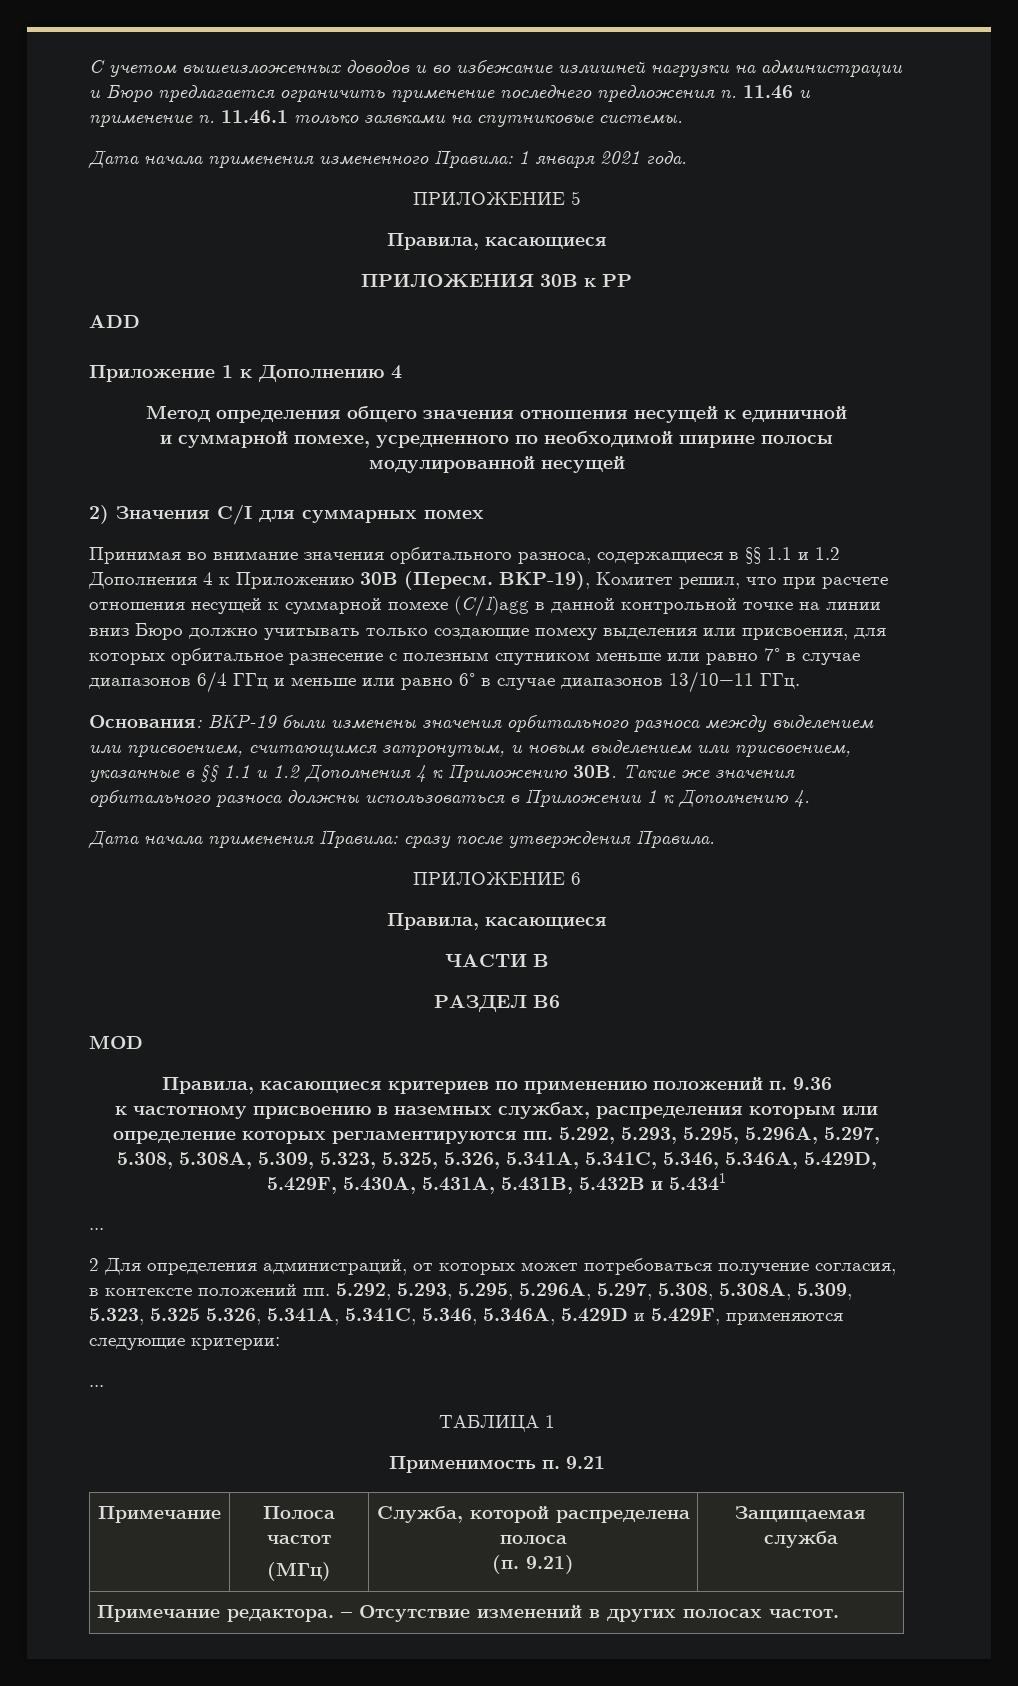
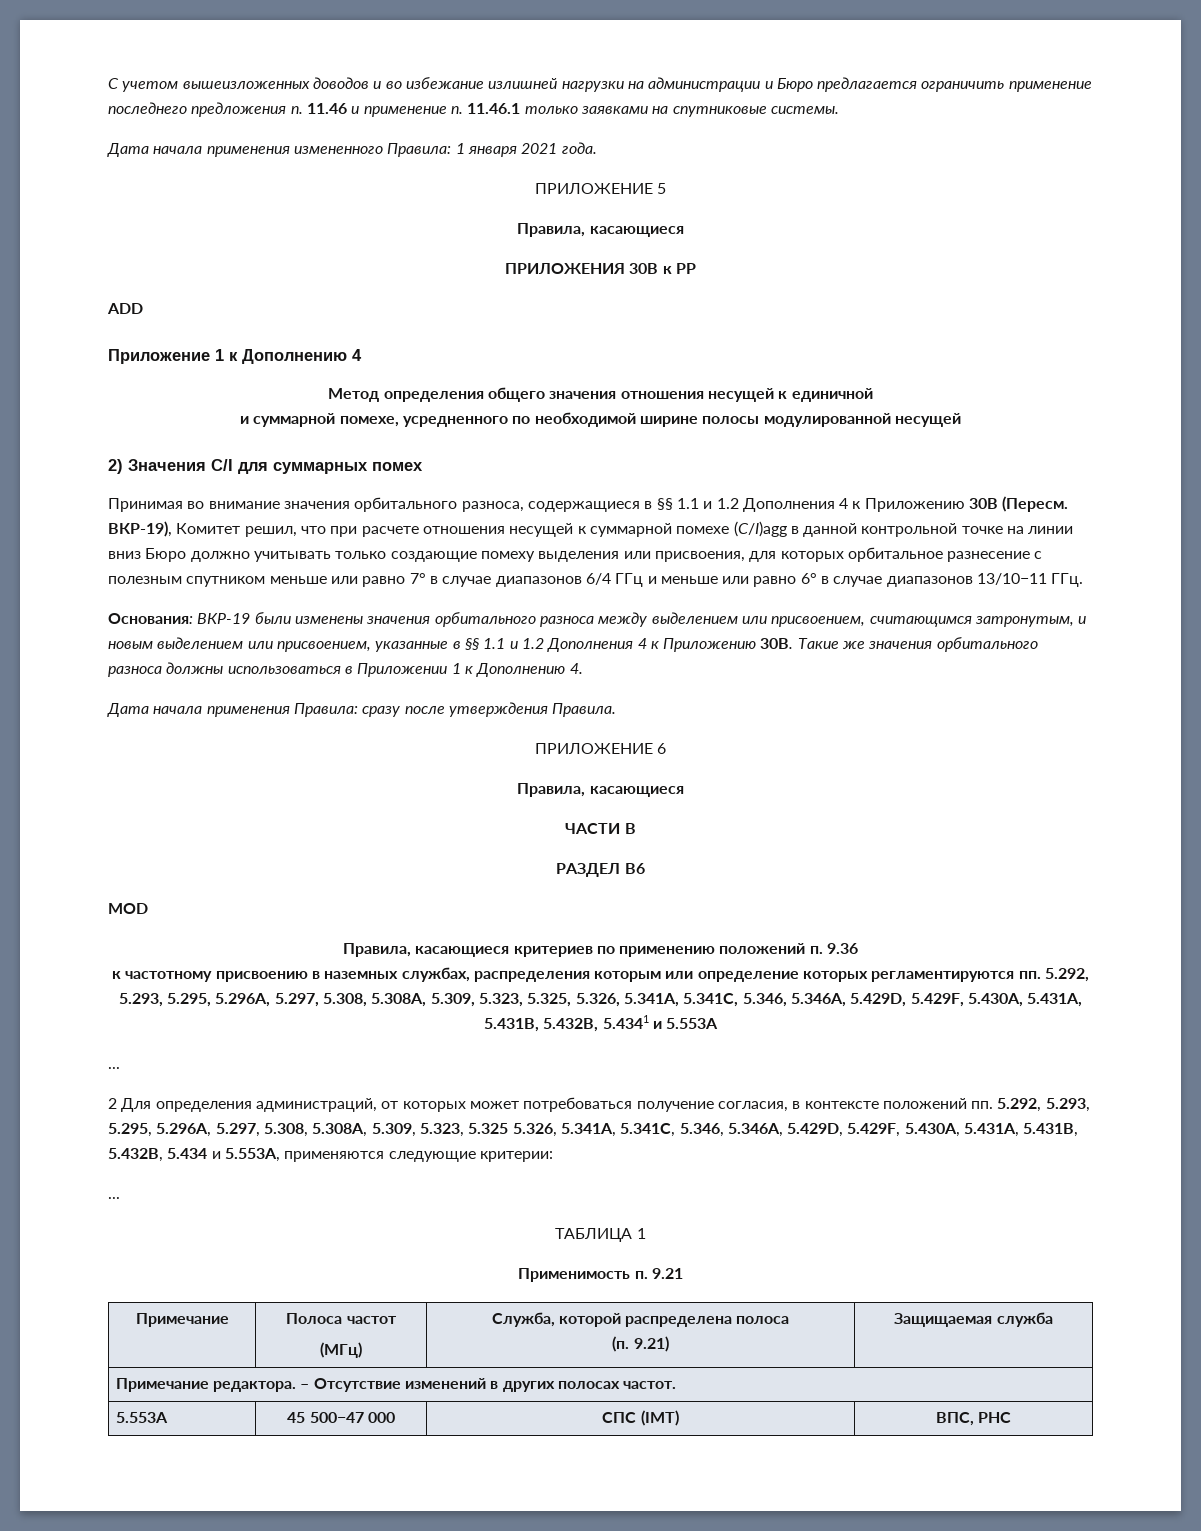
[579,1173,726,1191] 5.432B и 5.4341 -> [543,1015,719,1032] 5.432B, 5.4341 и 5.553A
[561,1308,720,1325] 5.429D и 5.429F, -> [787,1123,1079,1137] [108,1148,280,1162] 5.429D, 5.429F, 5.430A, 5.431A, 5.431B, 5.432B, 5.434 и 5.553A,
(840, 1613) none -> [115,1412,168,1423] [287,1412,395,1423] [602,1410,679,1426] [935,1412,1012,1426] // 5.553A | 45 500−47 000 | СПС (IMT) | ВПС, РНС

